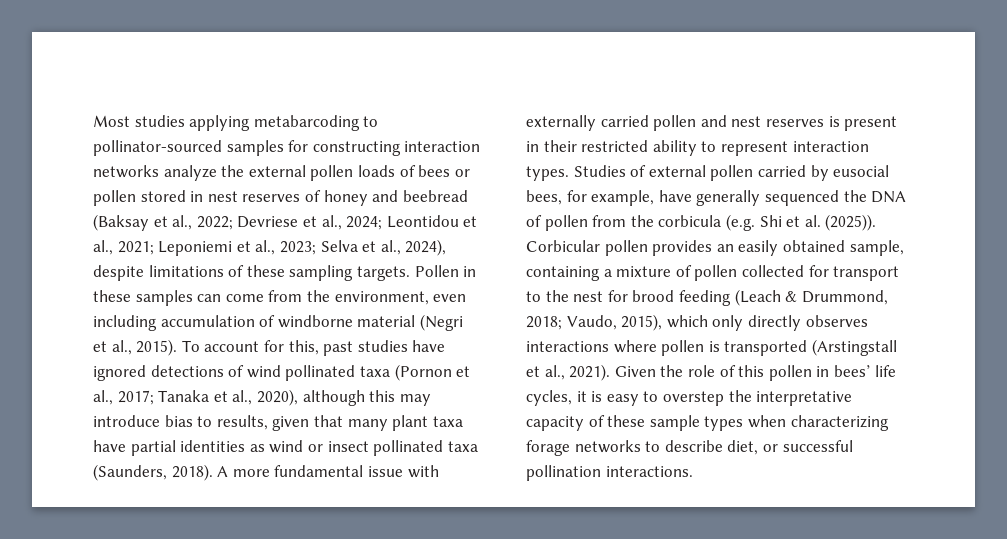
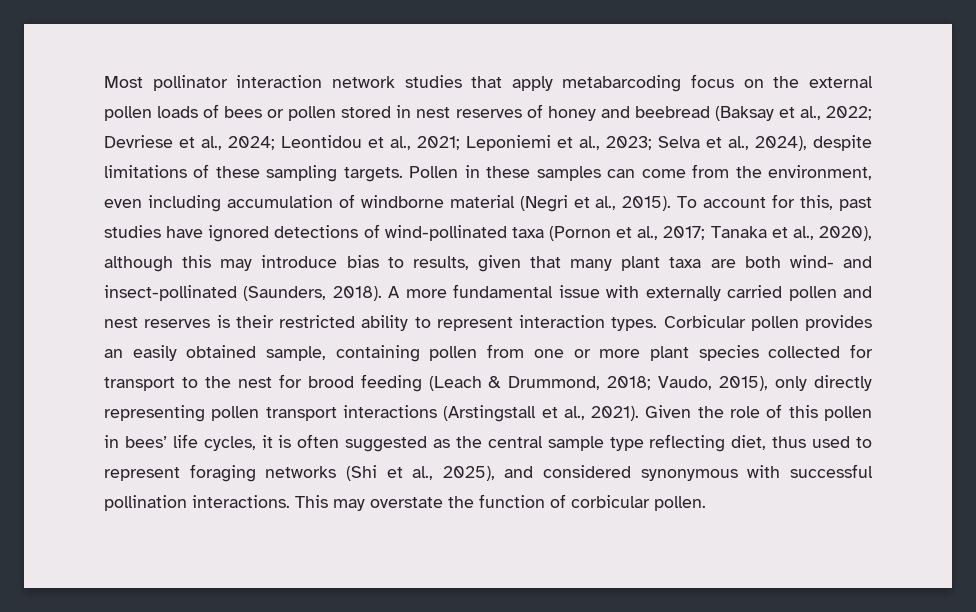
[134,115,379,131] [93,140,481,156] [93,165,217,181] studies applying metabarcoding to pollinator-sourced samples for constructing interaction networks analyze -> [152,74,764,92] pollinator interaction network studies that apply metabarcoding focus on
[246,365,356,381] wind pollinated -> [384,225,507,241] wind-pollinated
[93,440,478,456] have partial identities as wind or insect pollinated taxa -> [710,255,872,268] [104,285,237,301] are both wind- and insect-pollinated
[844,116,898,131] [526,141,539,152] present in -> (230, 321) none
[573,165,890,181] [526,190,907,206] [526,214,877,231] Studies of external pollen carried by eusocial bees, for example, have generally sequenced the DNA of pollen from the corbicula (e.g. Shi et al. (2025)). -> (658, 324) none
[603,265,738,281] a mixture of pollen -> [429,344,759,361] pollen from one or more plant species
[666,315,708,328] which -> (769, 383) none
[805,315,868,327] [526,340,808,356] observes interactions where pollen is transported -> [104,405,437,422] representing pollen transport interactions
[606,390,853,406] [526,415,889,431] [526,440,853,456] [526,465,693,481] easy to overstep the interpretative capacity of these sample types when characterizing forage networks to describe diet, or successful pollination interactions. -> [297,434,872,452] [104,464,873,482] [104,494,706,511] often suggested as the central sample type reflecting diet, thus used to represent foraging networks (Shi et al., 2025), and considered synonymous with successful pollination interactions. This may overstate the function of corbicular pollen.

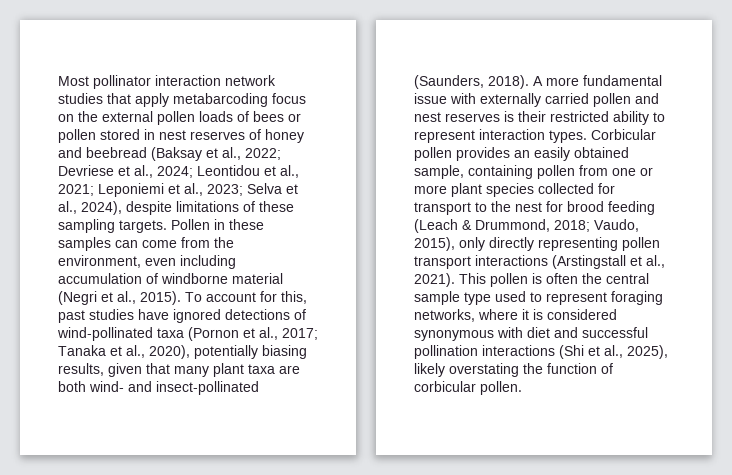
[104,255,404,272] although this may introduce bias to -> [194,345,307,359] potentially biasing
[645,404,872,421] [104,434,451,452] Given the role of this pollen in bees’ life cycles, it is often suggested as -> [459,273,578,287] This pollen is often
[649,434,807,452] reflecting diet, thus -> (491, 298) none
[265,464,873,481] [104,495,443,511] networks (Shi et al., 2025), and considered synonymous with successful pollination interactions. This may overstate -> [414,309,617,322] [414,327,648,341] [414,345,668,359] [414,363,519,377] networks, where it is considered synonymous with diet and successful pollination interactions (Shi et al., 2025), likely overstating

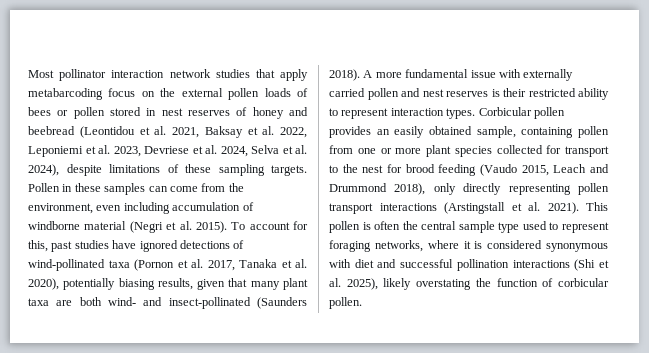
[151,147,281,161] [58,165,299,178] [58,183,243,197] (Baksay et al., 2022; Devriese et al., 2024; Leontidou et al., 2021; Leponiemi et al., 2023; -> [79,126,307,138] [28,145,248,157] (Leontidou et al. 2021, Baksay et al. 2022, Leponiemi et al. 2023, Devriese et al. 2024,
[58,201,77,214] al., -> [295,145,307,154] al.
[117,291,136,304] al., -> [179,221,192,230] al.
[259,327,318,340] al., 2017; -> [191,259,235,271] al. 2017,
[126,345,145,358] al., -> [295,259,307,268] al.
[414,75,484,89] (Saunders, -> [257,297,307,309] (Saunders
[414,219,639,233] [414,237,455,251] (Leach & Drummond, 2018; Vaudo, 2015), -> [480,164,609,176] [329,183,426,195] (Vaudo 2015, Leach and Drummond 2018),
[646,255,665,268] al., -> [528,202,540,211] al.
[604,345,623,358] al., -> [329,278,341,287] al.

